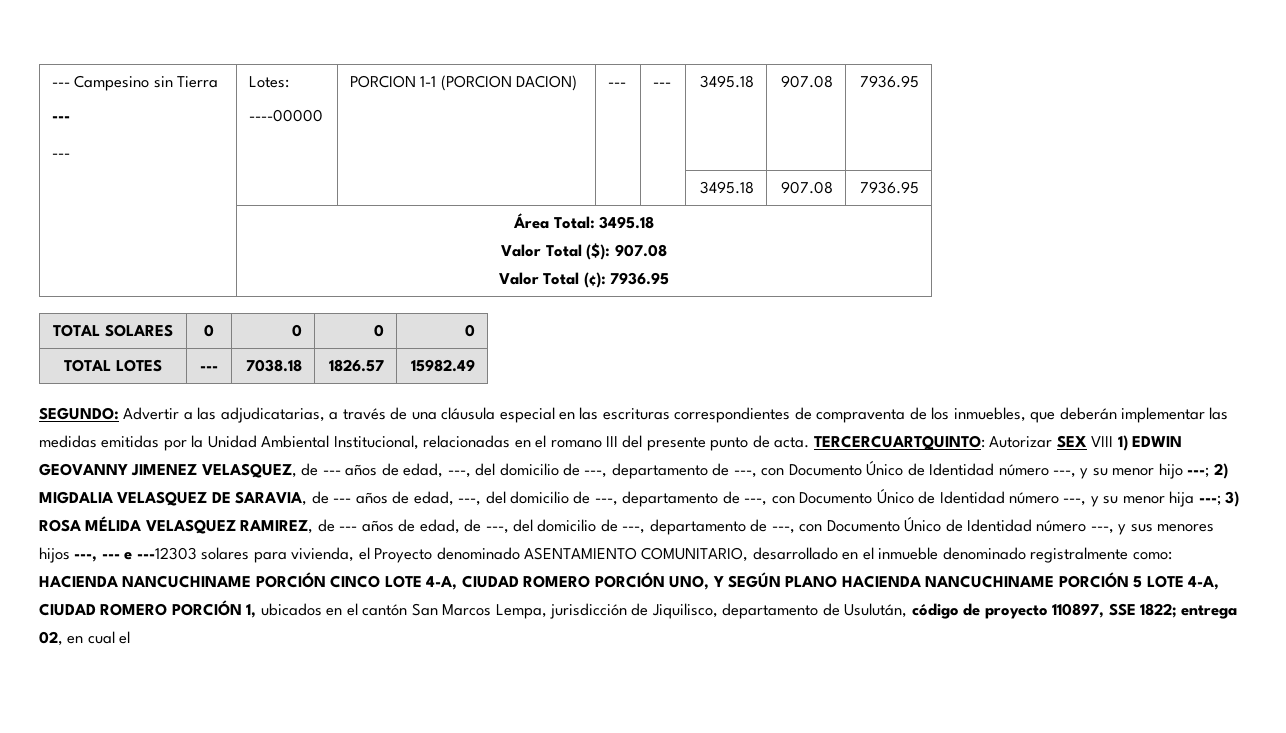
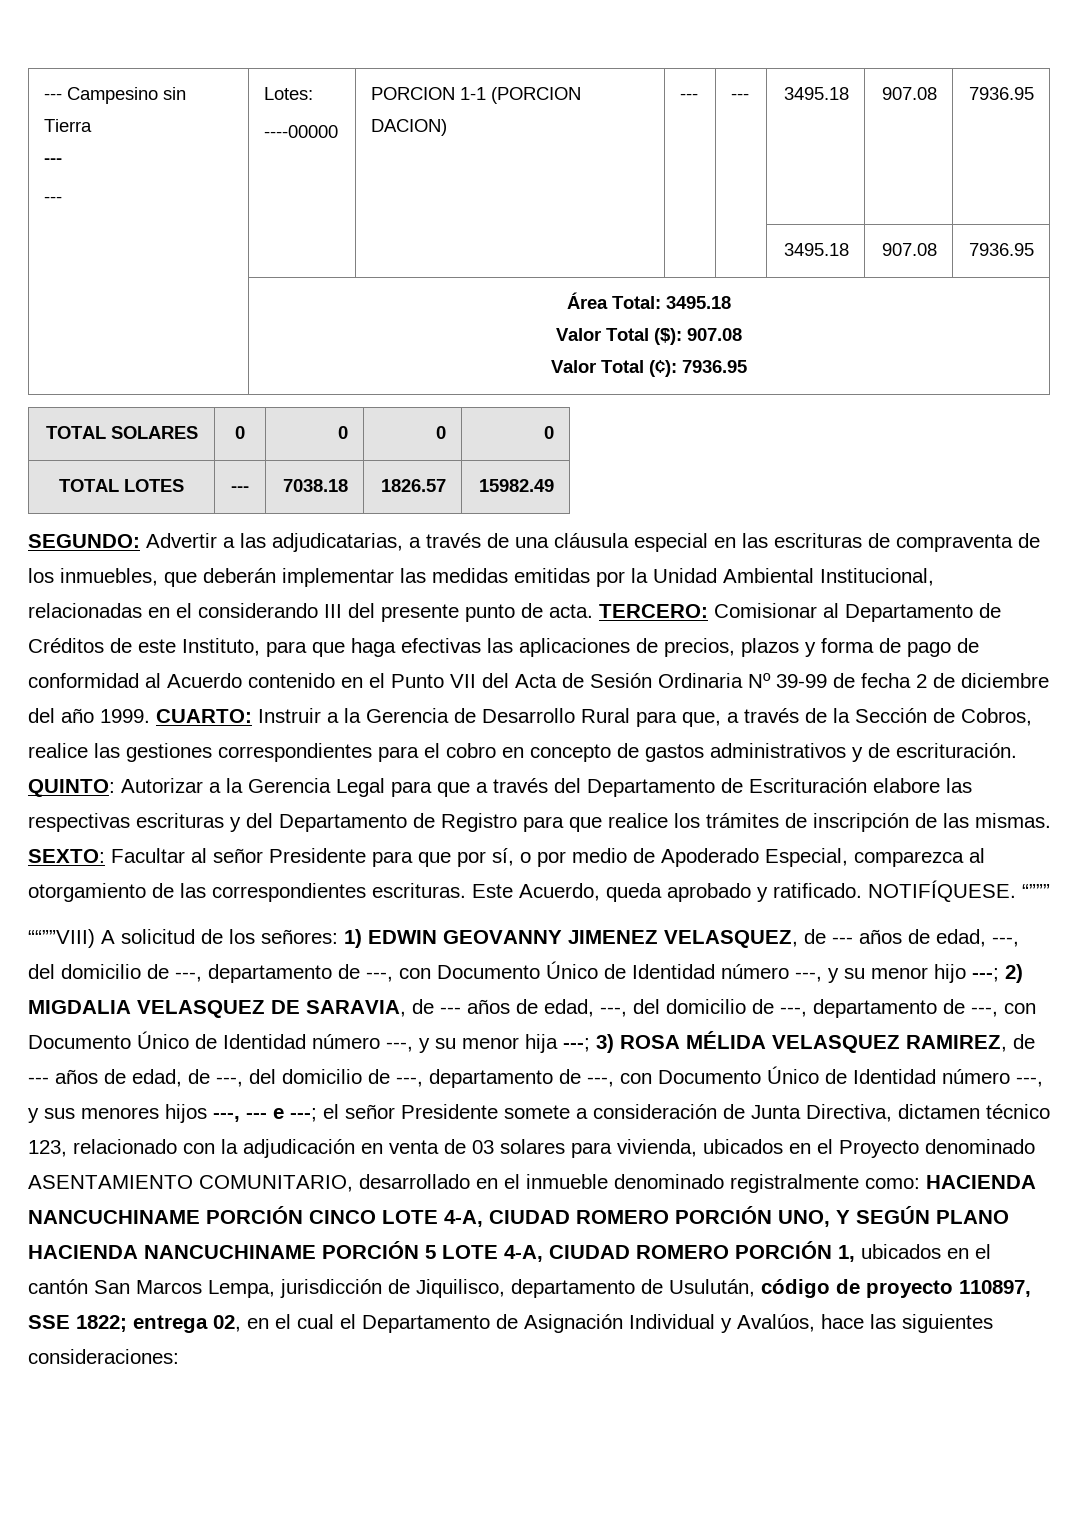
[674,407,791,423] correspondientes -> (862, 540) none
[550,440,602,448] romano -> [198,603,318,618] considerando
[813,435,1114,450] TERCERCUARTQUINTO: Autorizar SEX VIII -> [599,603,1001,622] [28,638,979,657] [28,673,1049,688] [28,708,1032,727] [28,743,1017,762] [28,778,972,797] [28,813,1051,832] [28,848,985,867] [28,880,1050,902] [28,929,338,948] TERCERO: Comisionar al Departamento de Créditos de este Instituto, para que haga efectivas las aplicaciones de precios, plazos y forma de pago de conformidad al Acuerdo contenido en el Punto VII del Acta de Sesión Ordinaria Nº 39-99 de fecha 2 de diciembre del año 1999. CUARTO: Instruir a la Gerencia de Desarrollo Rural para que, a través de la Sección de Cobros, realice las gestiones correspondientes para el cobro en concepto de gastos administrativos y de escrituración. QUINTO: Autorizar a la Gerencia Legal para que a través del Departamento de Escrituración elabore las respectivas escrituras y del Departamento de Registro para que realice los trámites de inscripción de las mismas. SEXTO: Facultar al señor Presidente para que por sí, o por medio de Apoderado Especial, comparezca al otorgamiento de las correspondientes escrituras. Este Acuerdo, queda aprobado y ratificado. NOTIFÍQUESE. “””” // ““””VIII) A solicitud de los señores:
[136,547,197,560] ---12303 -> [290,1104,1050,1122] [28,1139,494,1158] ---; el señor Presidente somete a consideración de Junta Directiva, dictamen técnico 123, relacionado con la adjudicación en venta de 03
(355, 554) none -> [703,1139,811,1154] ubicados en
(84, 640) none -> [275,1314,291,1329] el
(131, 637) none -> [362,1314,993,1333] [28,1349,179,1364] Departamento de Asignación Individual y Avalúos, hace las siguientes consideraciones:

